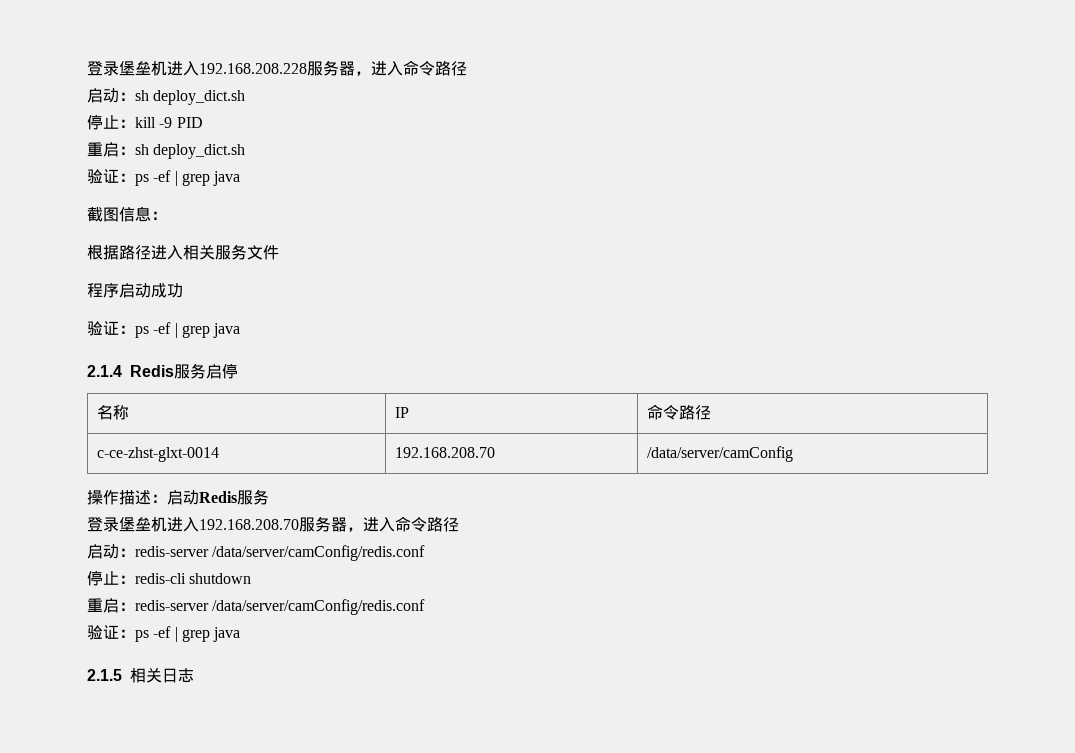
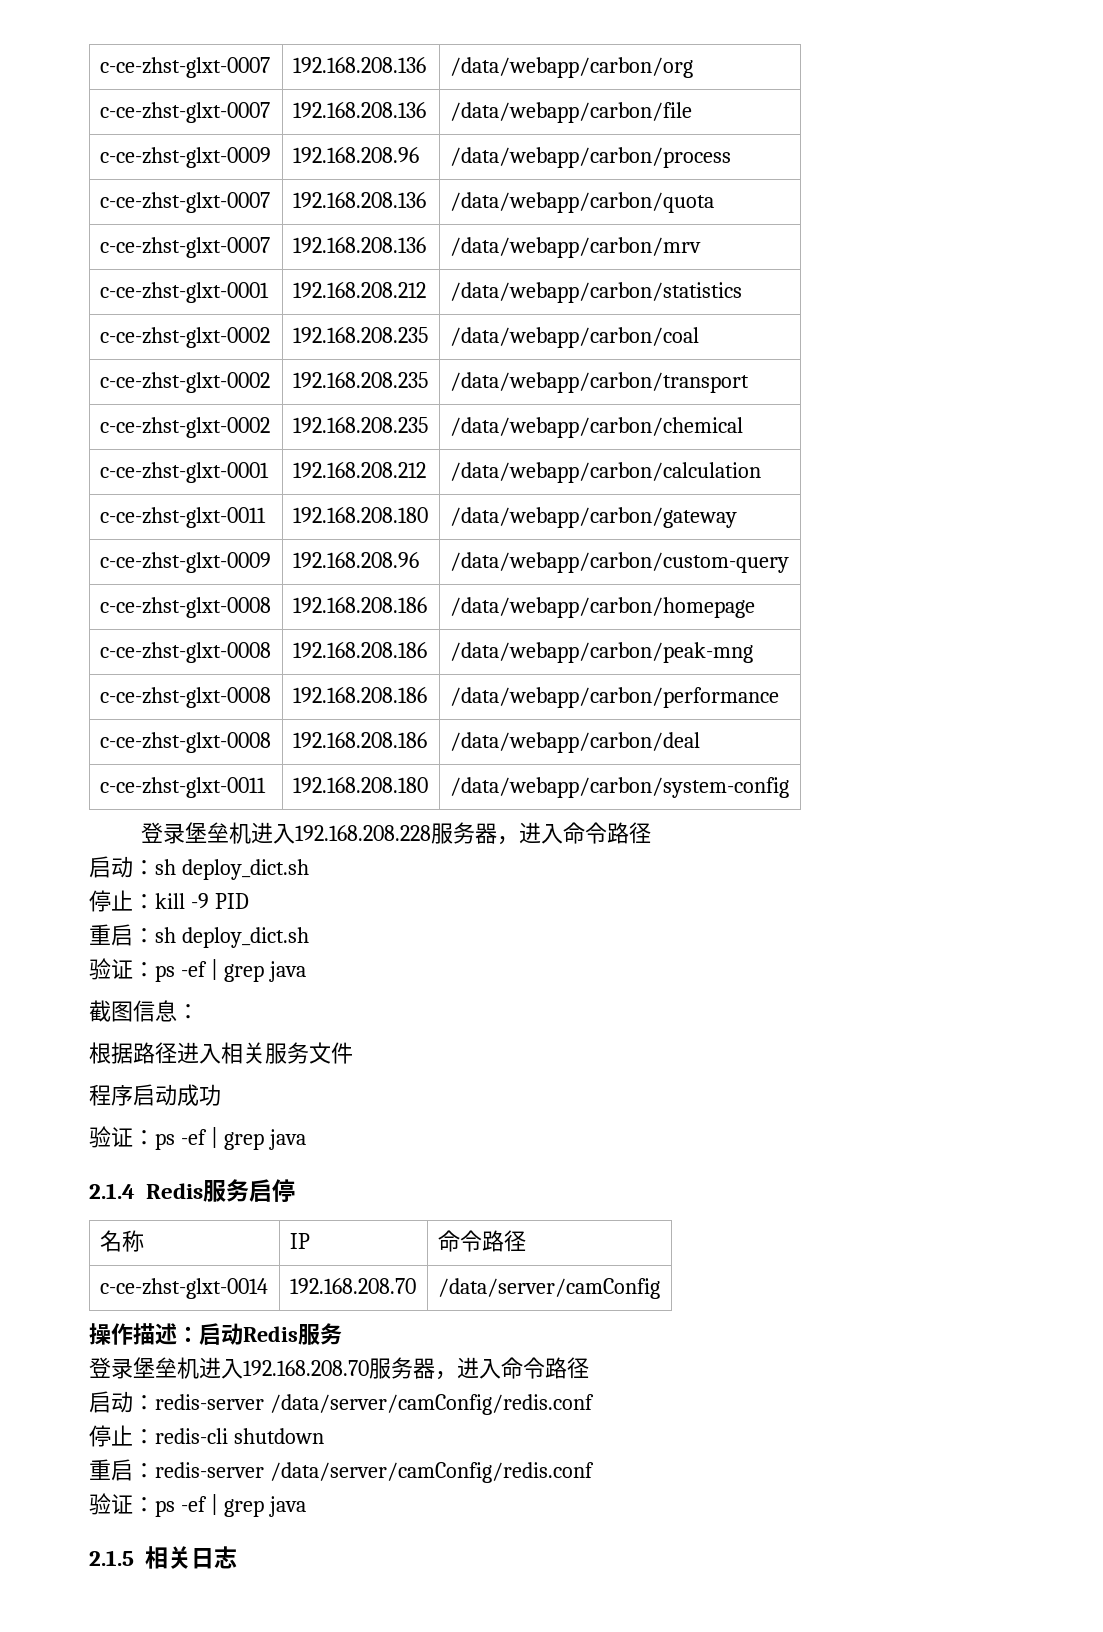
(87, 68) none -> [99,57,270,78] [292,57,426,73] [449,57,693,78] [99,102,270,123] [292,102,426,118] [449,102,692,123] [99,147,271,168] [292,147,419,163] [449,147,731,168] [99,192,270,213] [292,192,426,208] [449,192,714,213] [99,237,270,258] [292,237,426,253] [449,237,701,258] [99,282,269,303] [292,282,426,298] [449,282,742,303] [99,327,270,348] [292,327,428,343] [449,327,699,348] [99,372,270,393] [292,372,428,388] [449,372,749,393] [99,417,270,438] [292,417,428,433] [449,417,743,438] [99,462,269,483] [292,462,426,478] [449,462,761,483] [99,507,266,528] [292,507,428,523] [449,507,737,528] [99,552,271,573] [292,552,419,568] [449,552,789,573] [99,597,271,618] [292,597,427,613] [449,597,755,618] [99,642,271,663] [292,642,427,658] [449,642,753,663] [99,687,271,708] [292,687,427,703] [449,687,779,708] [99,732,271,753] [292,732,427,748] [449,732,700,753] [99,777,266,798] [292,777,428,793] [449,777,789,798] c-ce-zhst-glxt-0007 | 192.168.208.136 | /data/webapp/carbon/org // c-ce-zhst-glxt-0007 | 192.168.208.136 | /data/webapp/carbon/file // c-ce-zhst-glxt-0009 | 192.168.208.96 | /data/webapp/carbon/process // c-ce-zhst-glxt-0007 | 192.168.208.136 | /data/webapp/carbon/quota // c-ce-zhst-glxt-0007 | 192.168.208.136 | /data/webapp/carbon/mrv // c-ce-zhst-glxt-0001 | 192.168.208.212 | /data/webapp/carbon/statistics // c-ce-zhst-glxt-0002 | 192.168.208.235 | /data/webapp/carbon/coal // c-ce-zhst-glxt-0002 | 192.168.208.235 | /data/webapp/carbon/transport // c-ce-zhst-glxt-0002 | 192.168.208.235 | /data/webapp/carbon/chemical // c-ce-zhst-glxt-0001 | 192.168.208.212 | /data/webapp/carbon/calculation // c-ce-zhst-glxt-0011 | 192.168.208.180 | /data/webapp/carbon/gateway // c-ce-zhst-glxt-0009 | 192.168.208.96 | /data/webapp/carbon/custom-query // c-ce-zhst-glxt-0008 | 192.168.208.186 | /data/webapp/carbon/homepage // c-ce-zhst-glxt-0008 | 192.168.208.186 | /data/webapp/carbon/peak-mng // c-ce-zhst-glxt-0008 | 192.168.208.186 | /data/webapp/carbon/performance // c-ce-zhst-glxt-0008 | 192.168.208.186 | /data/webapp/carbon/deal // c-ce-zhst-glxt-0011 | 192.168.208.180 | /data/webapp/carbon/system-config //

